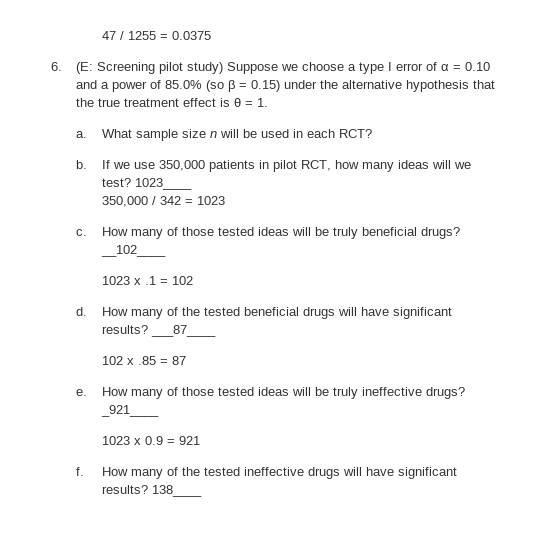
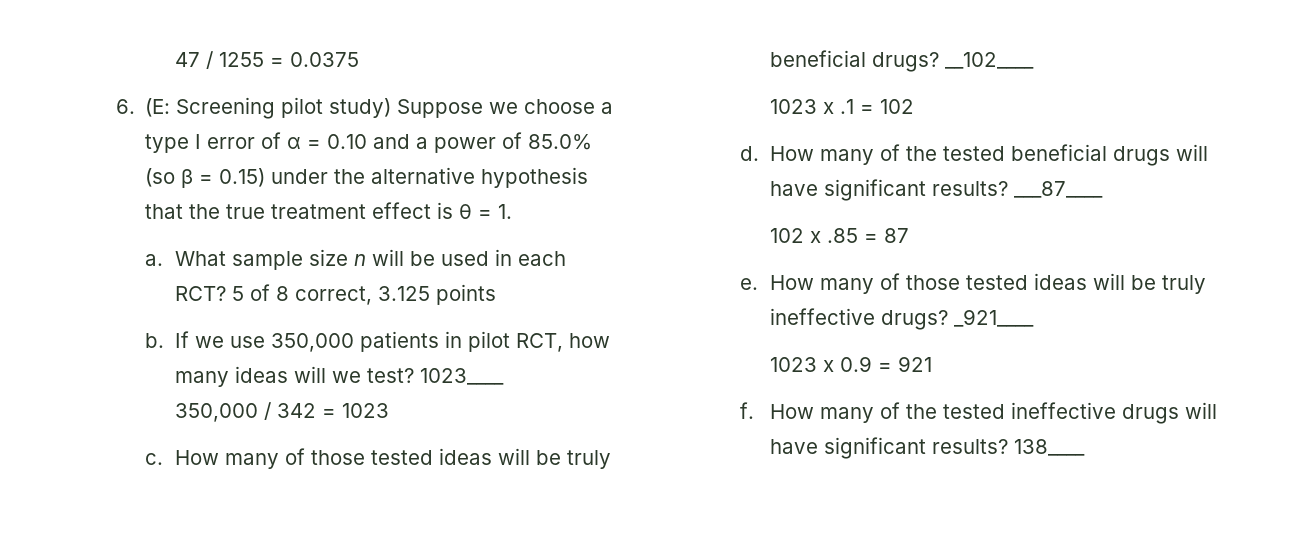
(372, 133) none -> [231,284,496,305] 5 of 8 correct, 3.125 points

